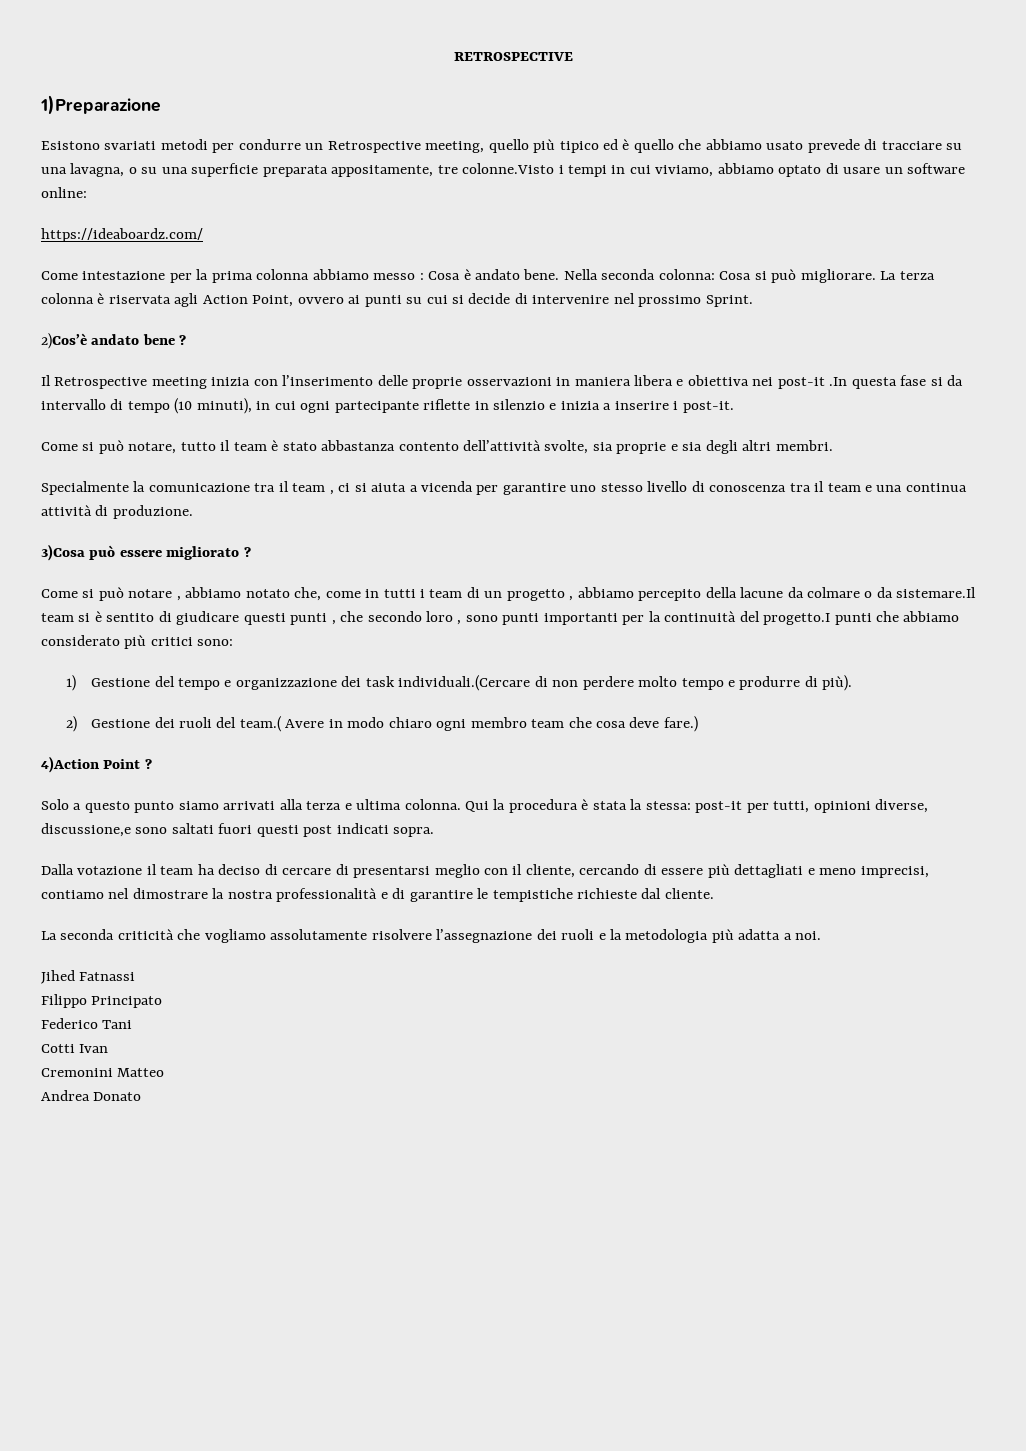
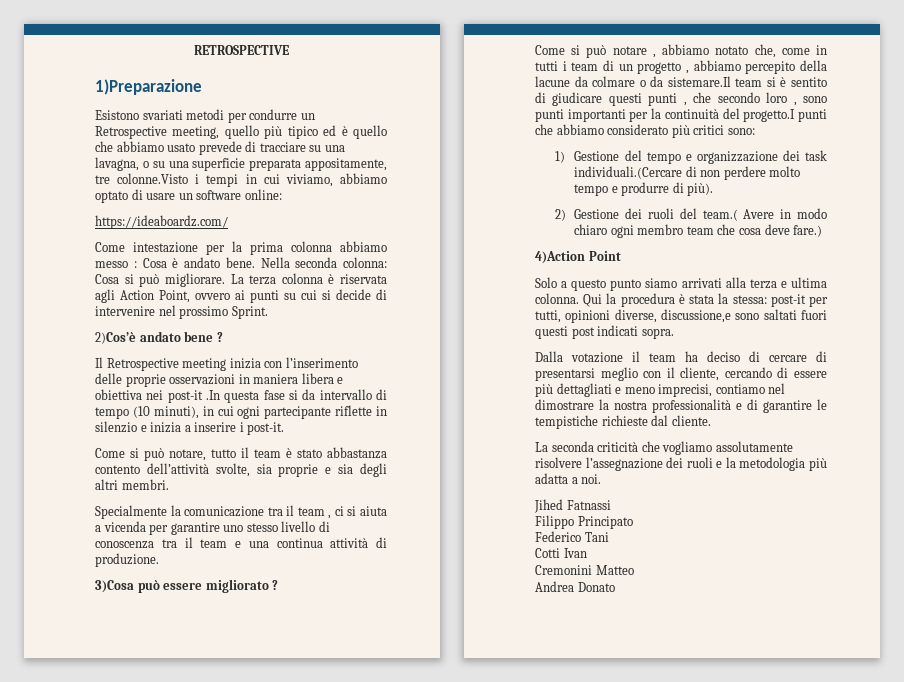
[144,759,152,769] ? -> (621, 256) none

